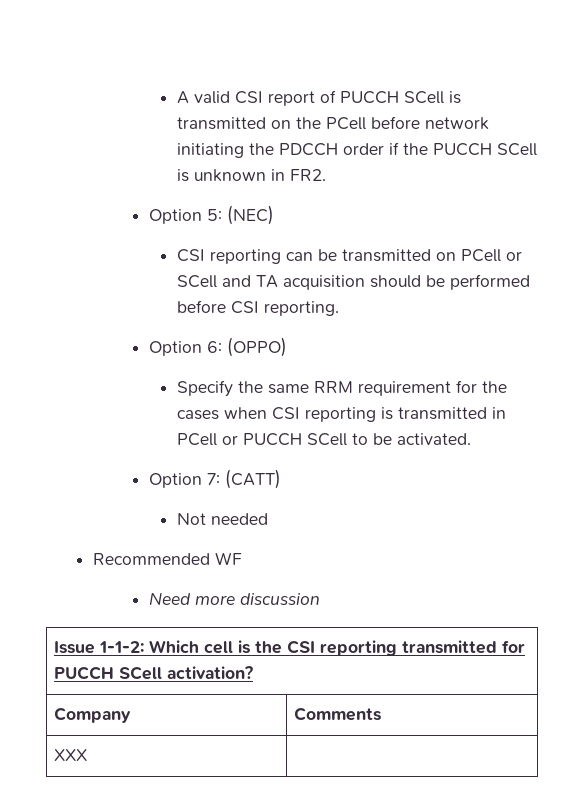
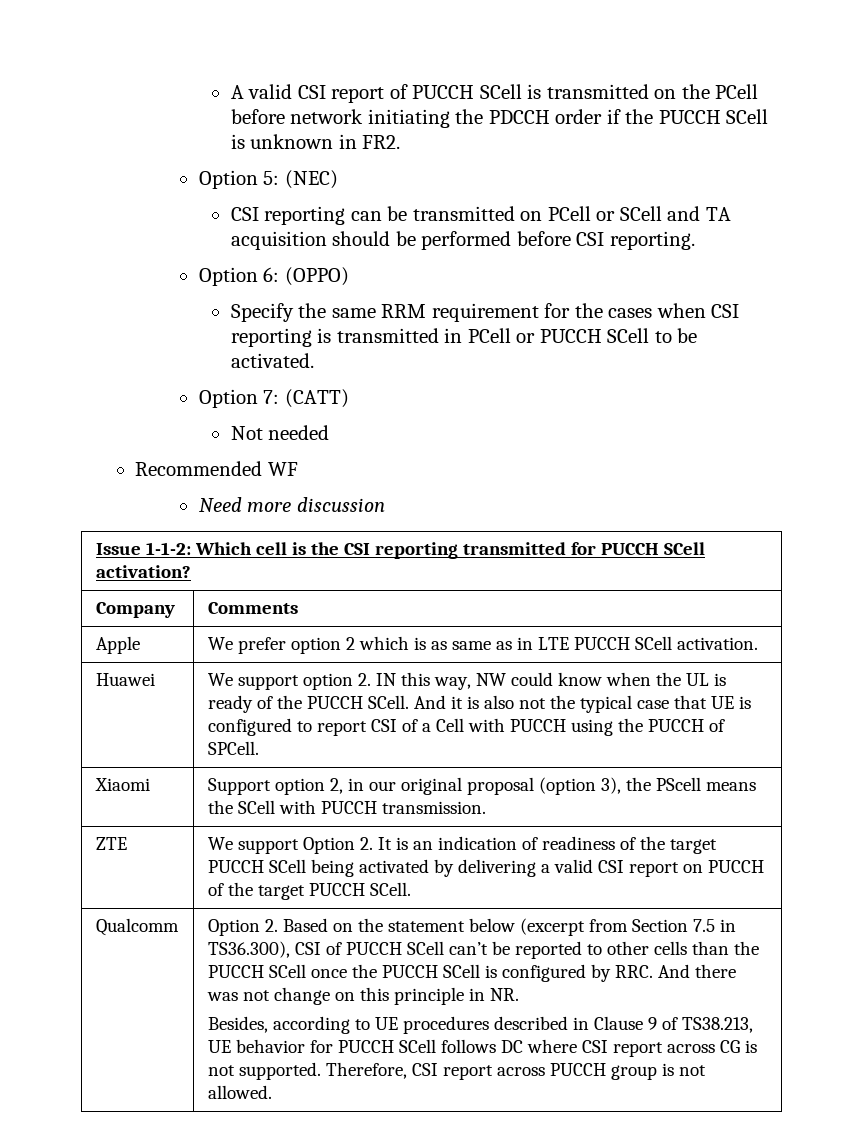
[54,749,88,761] XXX | -> [95,636,140,654] [207,636,758,654] [95,673,155,686] [207,672,726,690] [207,695,751,713] [207,718,725,736] [207,741,259,755] [94,778,150,791] [207,777,756,795] [207,800,486,814] [95,837,127,850] [207,836,717,854] [207,859,764,877] [207,882,411,900] [95,918,179,936] [207,918,736,936] [207,941,759,959] [207,964,736,982] [206,987,519,1005] [207,1016,753,1034] [207,1039,757,1057] [207,1062,706,1080] [207,1085,272,1099] Apple | We prefer option 2 which is as same as in LTE PUCCH SCell activation. // Huawei | We support option 2. IN this way, NW could know when the UL is ready of the PUCCH SCell. And it is also not the typical case that UE is configured to report CSI of a Cell with PUCCH using the PUCCH of SPCell. // Xiaomi | Support option 2, in our original proposal (option 3), the PScell means the SCell with PUCCH transmission. // ZTE | We support Option 2. It is an indication of readiness of the target PUCCH SCell being activated by delivering a valid CSI report on PUCCH of the target PUCCH SCell. // Qualcomm | Option 2. Based on the statement below (excerpt from Section 7.5 in TS36.300), CSI of PUCCH SCell can’t be reported to other cells than the PUCCH SCell once the PUCCH SCell is configured by RRC. And there was not change on this principle in NR. // Besides, according to UE procedures described in Clause 9 of TS38.213, UE behavior for PUCCH SCell follows DC where CSI report across CG is not supported. Therefore, CSI report across PUCCH group is not allowed.

